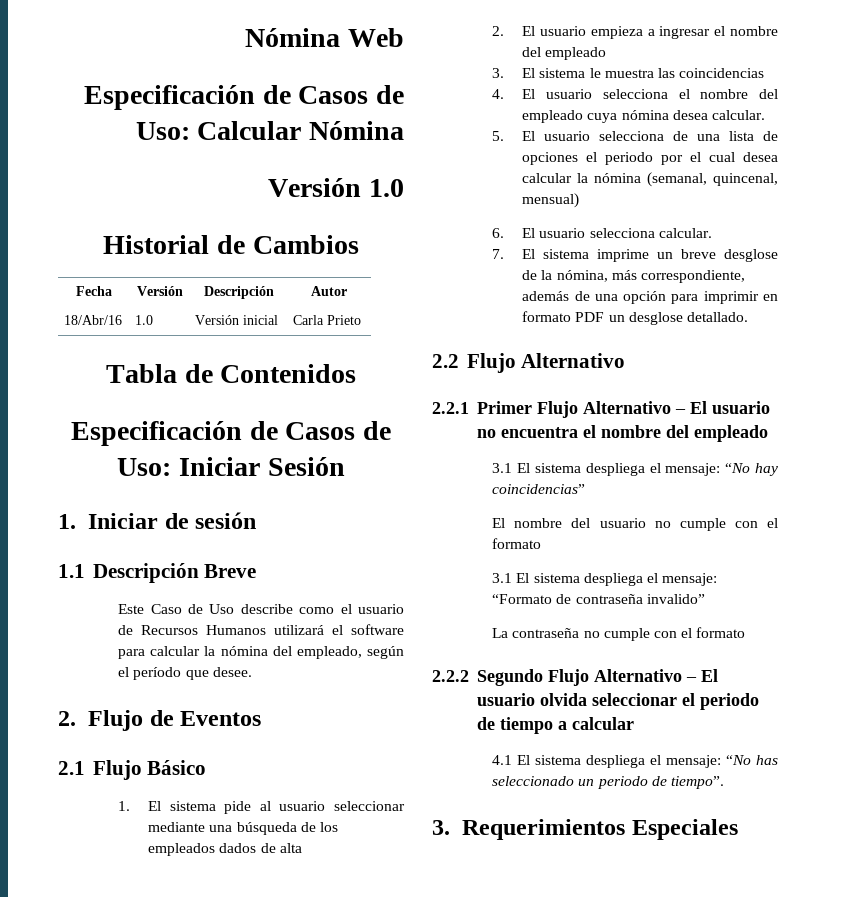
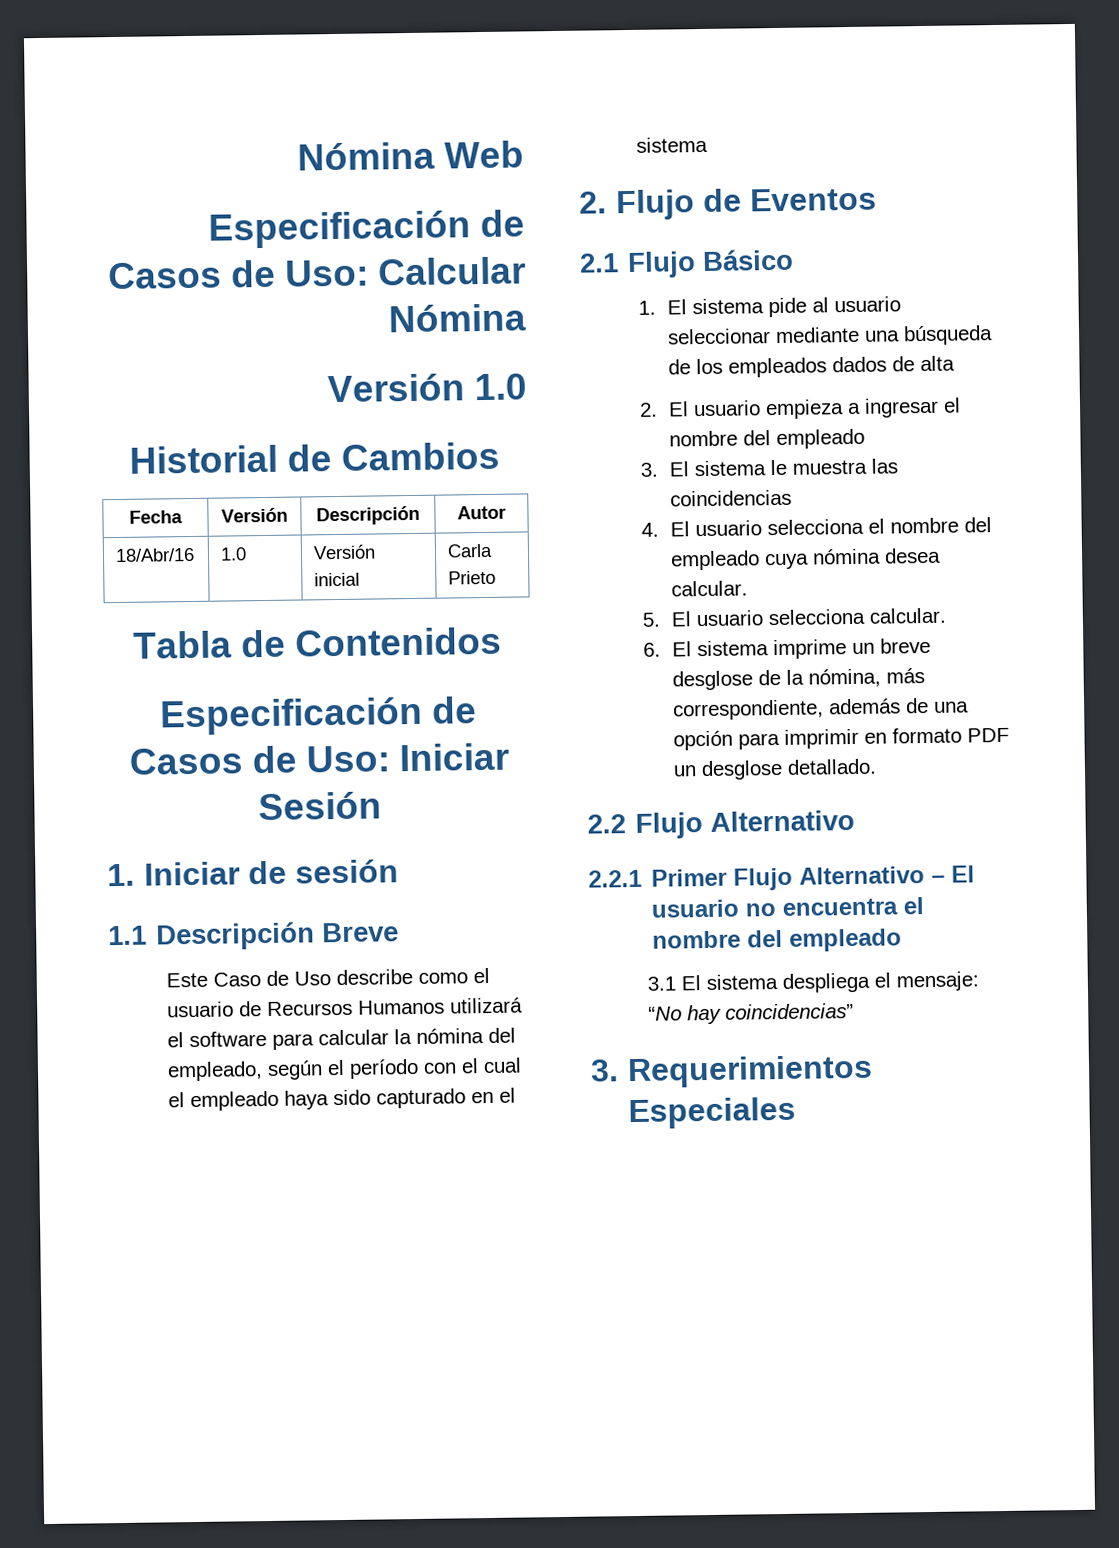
[185,667,252,680] que desee. -> [422,1057,522,1074] [167,1087,516,1112] [635,136,708,153] con el cual el empleado haya sido capturado en el sistema
[673,131,778,141] [522,152,778,165] [522,172,778,187] [522,193,580,208] [492,228,712,238] [492,249,505,259] de una lista de opciones el periodo por el cual desea calcular la nómina (semanal, quincenal, mensual) // 6. El usuario selecciona calcular. // 7. -> [868,607,946,624] [642,642,661,657] calcular. // 6.
[492,518,778,531] [492,538,542,549] [492,573,718,586] [492,594,705,604] [492,627,746,641] [432,669,718,686] [476,693,759,710] [476,717,634,734] [492,755,778,768] [492,776,724,789] // El nombre del usuario no cumple con el formato // 3.1 El sistema despliega el mensaje: “Formato de contraseña invalido” // La contraseña no cumple con el formato // 2.2.2 Segundo Flujo Alternativo – El usuario olvida seleccionar el periodo de tiempo a calcular // 4.1 El sistema despliega el mensaje: “No has seleccionado un periodo de tiempo”. -> (854, 1011) none

